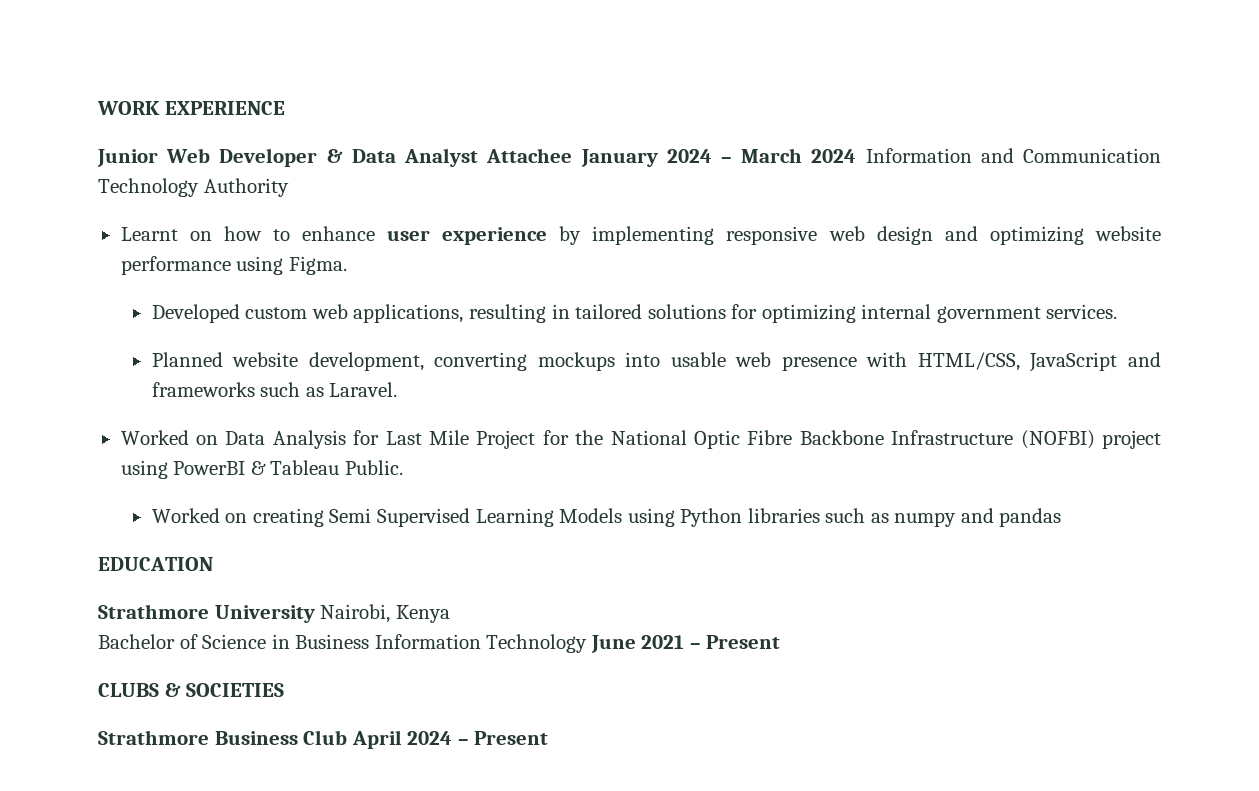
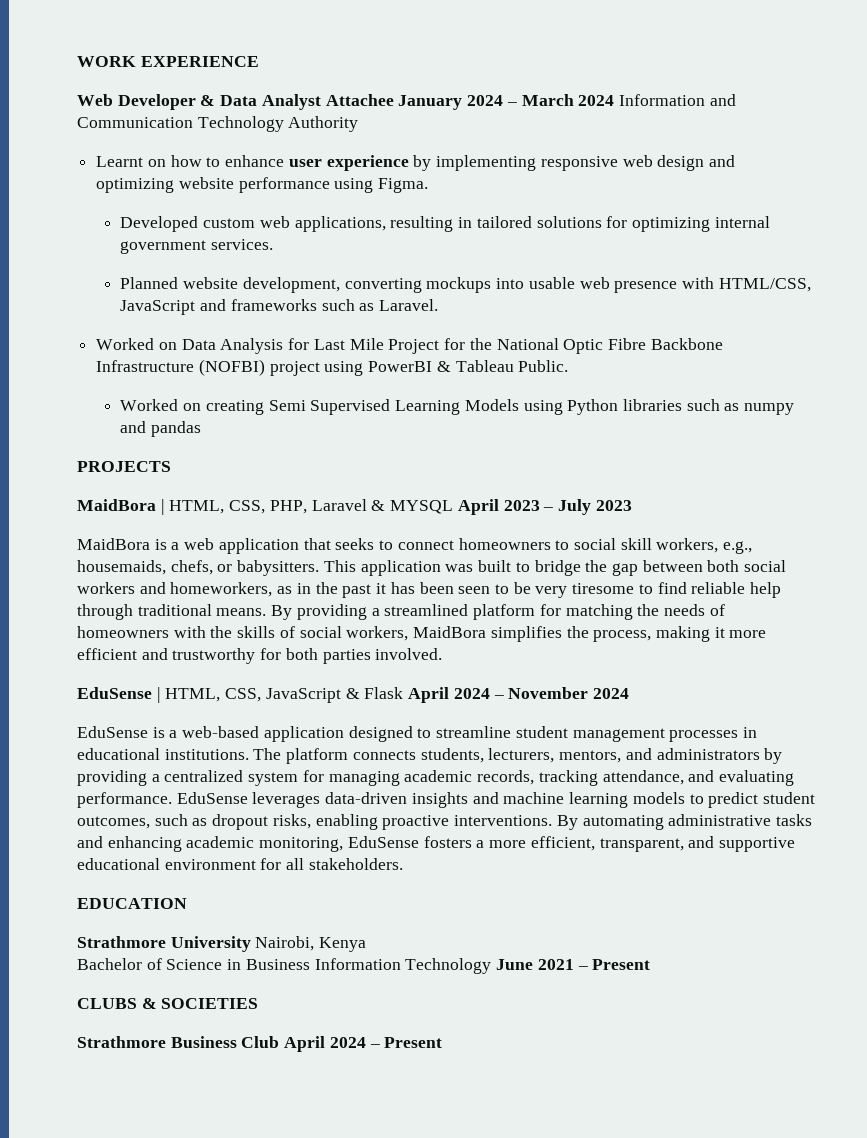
[97,149,158,167] Junior -> (259, 61) none
(1062, 517) none -> [77,461,171,472] [77,499,632,515] [77,538,753,554] [77,560,787,576] [77,582,782,598] [77,604,725,620] [77,626,767,642] [77,648,443,664] [77,687,629,703] [77,726,757,742] [77,748,783,764] [77,770,794,786] [77,792,815,808] [77,814,812,830] [77,836,795,852] [77,858,403,870] // PROJECTS // MaidBora | HTML, CSS, PHP, Laravel & MYSQL April 2023 – July 2023 // MaidBora is a web application that seeks to connect homeowners to social skill workers, e.g., housemaids, chefs, or babysitters. This application was built to bridge the gap between both social workers and homeworkers, as in the past it has been seen to be very tiresome to find reliable help through traditional means. By providing a streamlined platform for matching the needs of homeowners with the skills of social workers, MaidBora simplifies the process, making it more efficient and trustworthy for both parties involved. // EduSense | HTML, CSS, JavaScript & Flask April 2024 – November 2024 // EduSense is a web-based application designed to streamline student management processes in educational institutions. The platform connects students, lecturers, mentors, and administrators by providing a centralized system for managing academic records, tracking attendance, and evaluating performance. EduSense leverages data-driven insights and machine learning models to predict student outcomes, such as dropout risks, enabling proactive interventions. By automating administrative tasks and enhancing academic monitoring, EduSense fosters a more efficient, transparent, and supportive educational environment for all stakeholders.

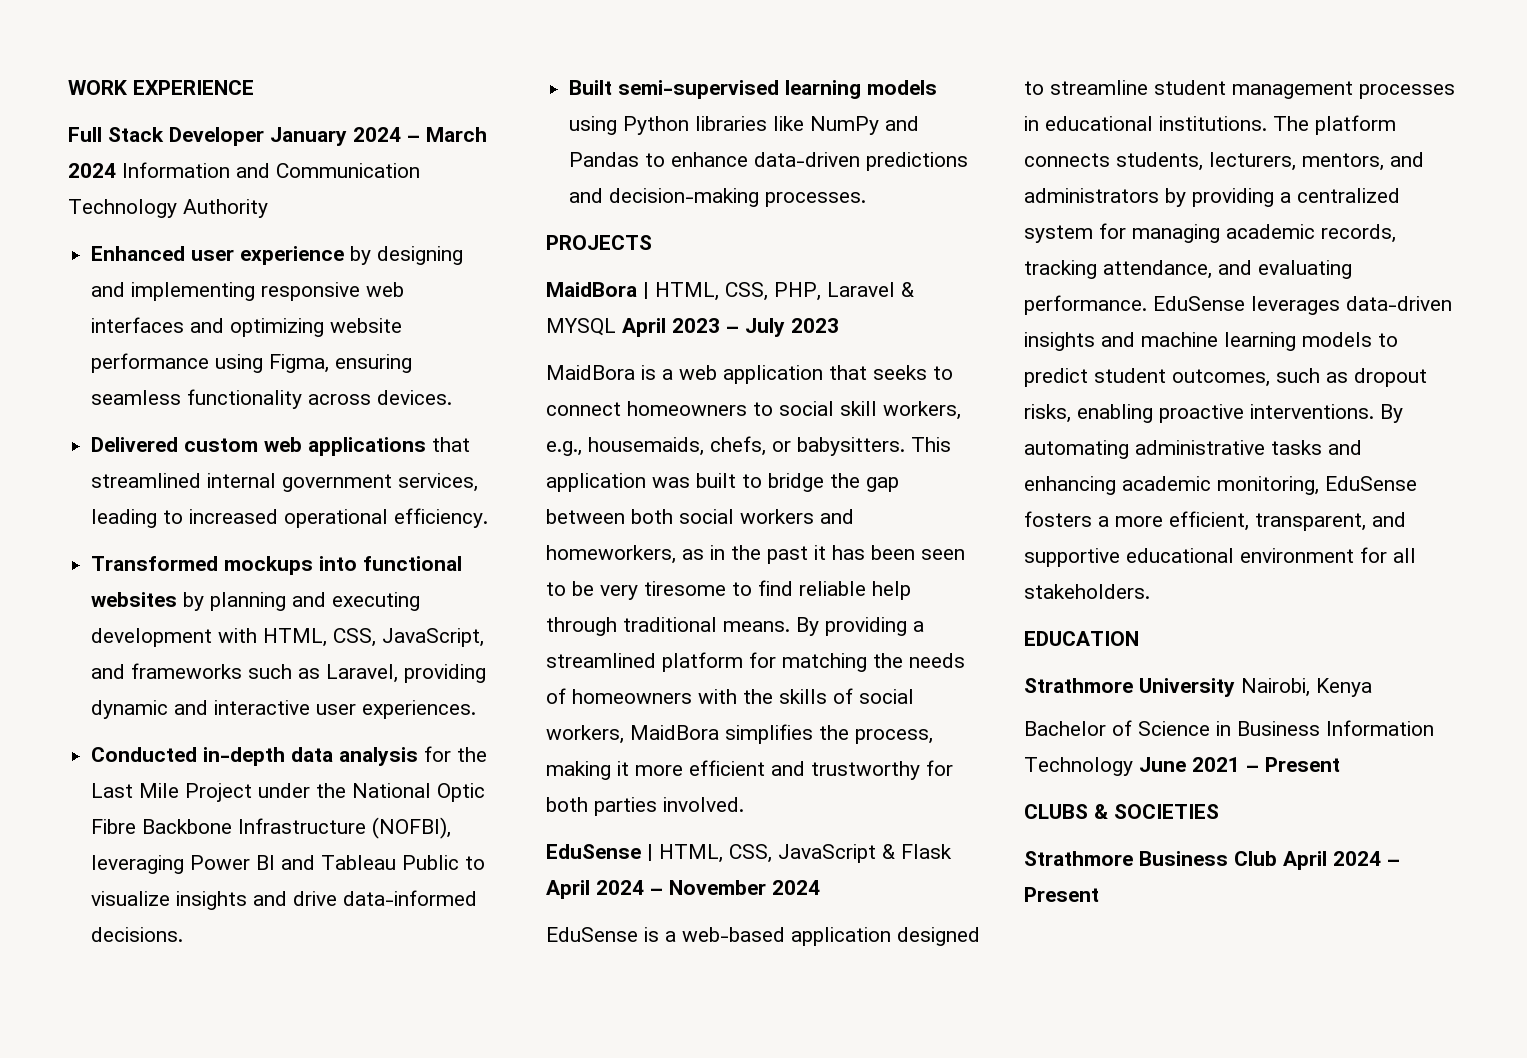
[77,94,394,110] Web Developer & Data Analyst Attachee -> [68,127,264,146] Full Stack Developer
[96,155,285,167] Learnt on how to enhance -> [91,246,186,261] Enhanced
(432, 163) none -> [377,246,464,265] [91,282,126,297] designing and
[657,155,705,171] design -> [91,317,185,333] interfaces
[378,178,429,193] [120,216,770,232] [120,239,274,254] [120,277,811,293] [120,299,439,315] [96,338,310,354] Figma. // Developed custom web applications, resulting in tailored solutions for optimizing internal government services. // Planned website development, converting mockups into usable web presence with HTML/CSS, JavaScript and frameworks such as Laravel. // Worked on Data Analysis for -> [269,354,413,373] [91,389,453,409] [91,437,471,456] [91,473,479,492] [91,508,489,528] [91,556,463,575] [91,592,421,611] [91,628,485,647] [91,663,487,683] [91,700,477,719] [91,746,488,766] Figma, ensuring seamless functionality across devices. // Delivered custom web applications that streamlined internal government services, leading to increased operational efficiency. // Transformed mockups into functional websites by planning and executing development with HTML, CSS, JavaScript, and frameworks such as Laravel, providing dynamic and interactive user experiences. // Conducted in-depth data analysis for the
[444,338,466,350] for -> [258,783,311,798] under
[198,359,569,376] [120,399,795,415] [120,421,202,437] (NOFBI) project using PowerBI & Tableau Public. // Worked on creating Semi Supervised Learning Models using Python libraries such as numpy and pandas -> [372,817,452,839] [91,855,486,874] [91,890,478,910] [91,927,184,942] [569,80,938,99] [569,116,920,135] [569,152,969,171] [569,188,867,207] (NOFBI), leveraging Power BI and Tableau Public to visualize insights and drive data-informed decisions. // Built semi-supervised learning models using Python libraries like NumPy and Pandas to enhance data-driven predictions and decision-making processes.

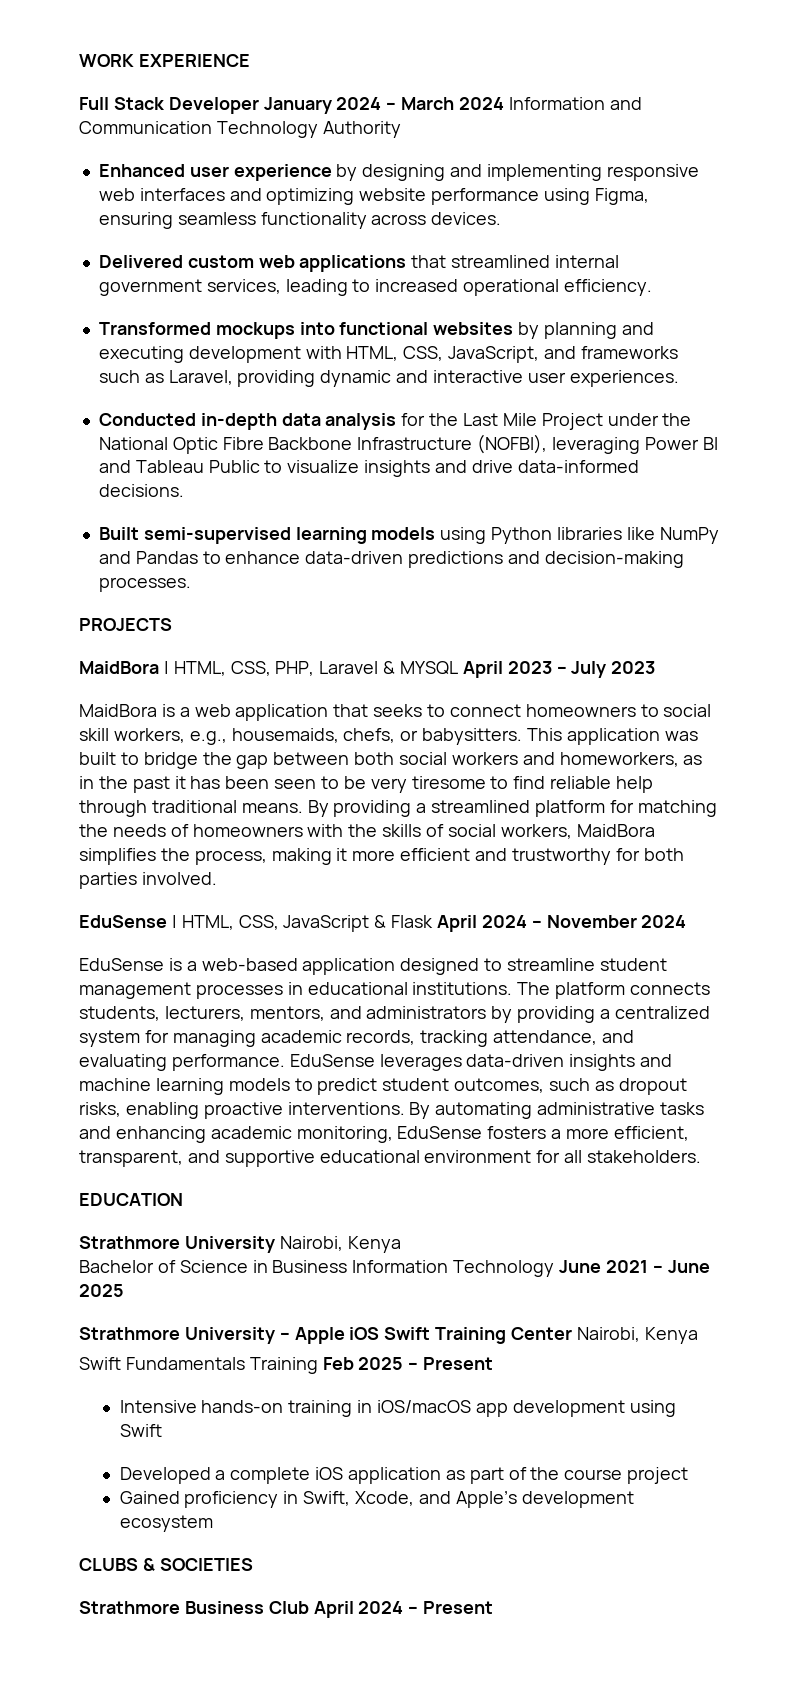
[1265,757,1340,772] Present -> [667,1260,710,1273] [79,1284,124,1297] [79,1327,698,1344] [79,1357,494,1374] [119,1400,676,1417] [119,1424,162,1437] [119,1467,689,1484] [119,1491,634,1508] [119,1515,213,1532] June 2025 // Strathmore University – Apple iOS Swift Training Center Nairobi, Kenya // Swift Fundamentals Training Feb 2025 – Present // Intensive hands-on training in iOS/macOS app development using Swift // Developed a complete iOS application as part of the course project // Gained proficiency in Swift, Xcode, and Apple’s development ecosystem

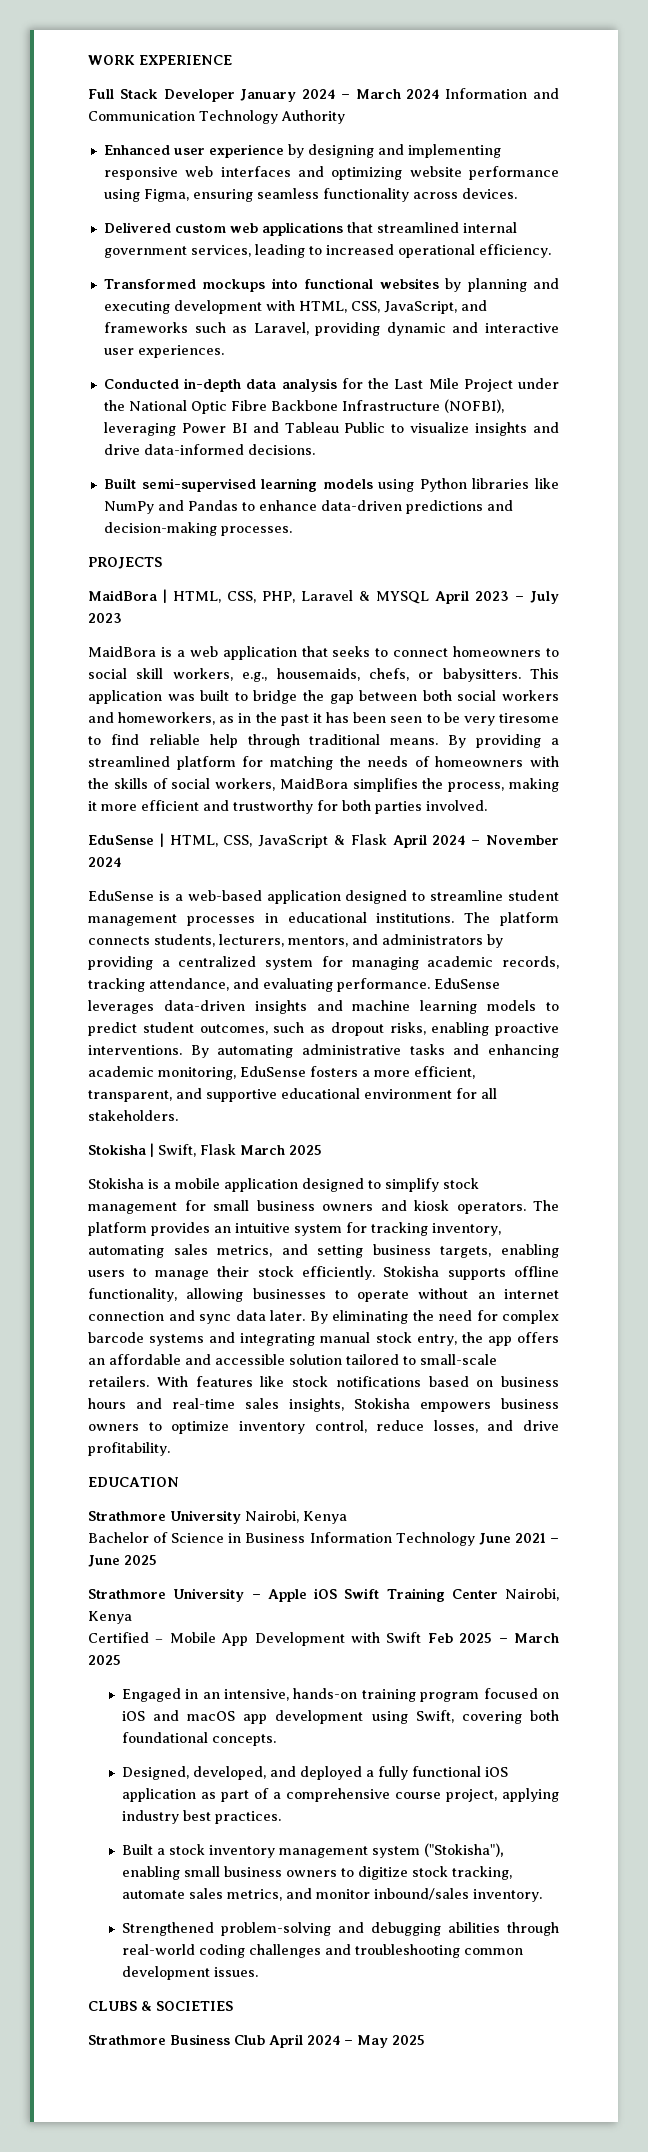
(702, 1156) none -> [88,1143,322,1157] [88,1178,479,1192] [88,1200,559,1214] [88,1222,501,1236] [88,1244,559,1258] [88,1266,559,1280] [88,1288,559,1302] [88,1310,559,1324] [88,1332,559,1346] [88,1354,497,1365] [88,1376,559,1387] [88,1398,559,1412] [88,1420,559,1434] [88,1442,170,1456] // Stokisha | Swift, Flask March 2025 // Stokisha is a mobile application designed to simplify stock management for small business owners and kiosk operators. The platform provides an intuitive system for tracking inventory, automating sales metrics, and setting business targets, enabling users to manage their stock efficiently. Stokisha supports offline functionality, allowing businesses to operate without an internet connection and sync data later. By eliminating the need for complex barcode systems and integrating manual stock entry, the app offers an affordable and accessible solution tailored to small-scale retailers. With features like stock notifications based on business hours and real-time sales insights, Stokisha empowers business owners to optimize inventory control, reduce losses, and drive profitability.
[79,1357,494,1374] [119,1400,676,1417] [119,1424,162,1437] [119,1467,311,1484] Swift Fundamentals Training Feb 2025 – Present // Intensive hands-on training in iOS/macOS app development using Swift // Developed a complete -> [88,1632,559,1646] [88,1655,121,1665] [121,1688,560,1702] [121,1710,560,1724] [121,1732,276,1746] [121,1766,481,1780] Certified – Mobile App Development with Swift Feb 2025 – March 2025 // Engaged in an intensive, hands-on training program focused on iOS and macOS app development using Swift, covering both foundational concepts. // Designed, developed, and deployed a fully functional
[530,1467,689,1484] [119,1491,634,1508] [119,1515,213,1532] the course project // Gained proficiency in Swift, Xcode, and Apple’s development ecosystem -> [272,1788,560,1802] [121,1810,281,1824] [121,1843,504,1858] [121,1866,512,1880] [121,1888,542,1902] [121,1922,559,1936] [121,1944,523,1958] [121,1966,258,1980] a comprehensive course project, applying industry best practices. // Built a stock inventory management system ("Stokisha"), enabling small business owners to digitize stock tracking, automate sales metrics, and monitor inbound/sales inventory. // Strengthened problem-solving and debugging abilities through real-world coding challenges and troubleshooting common development issues.
[423,1601,494,1614] Present -> [357,2035,425,2048] May 2025

